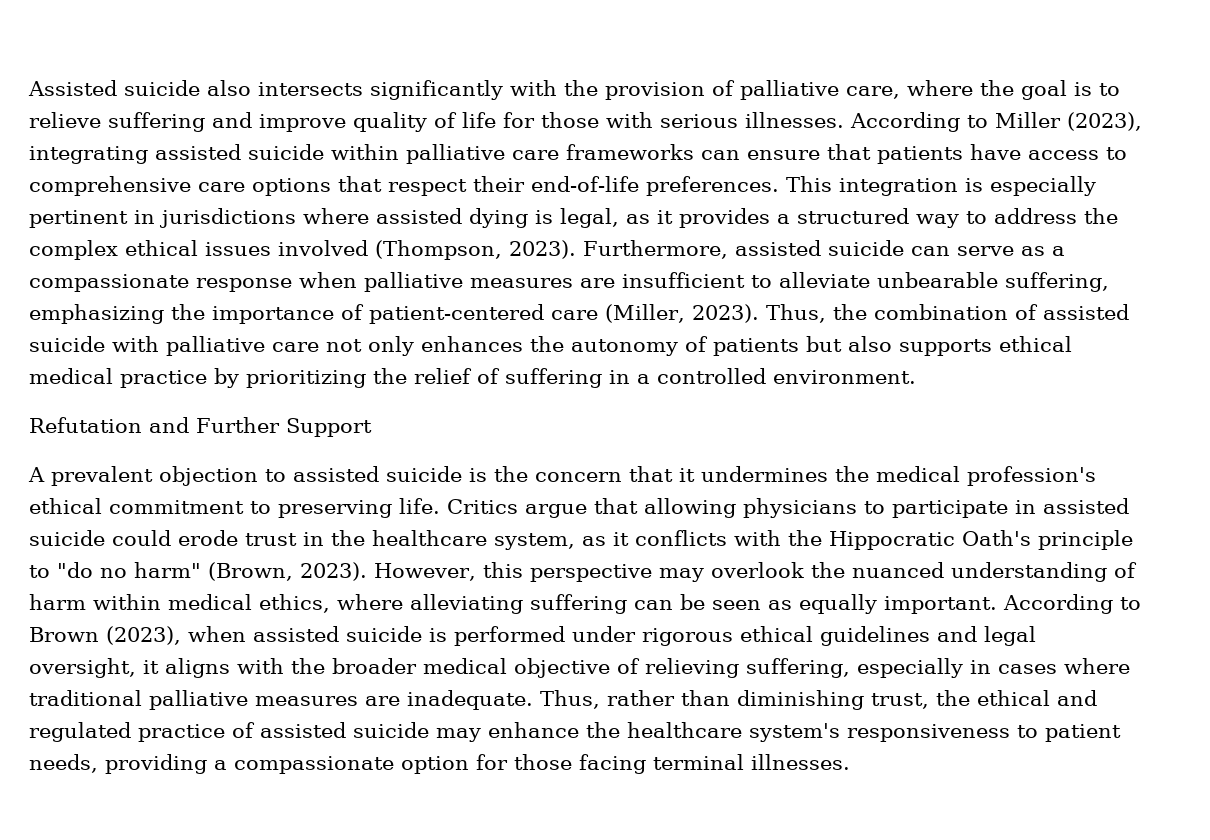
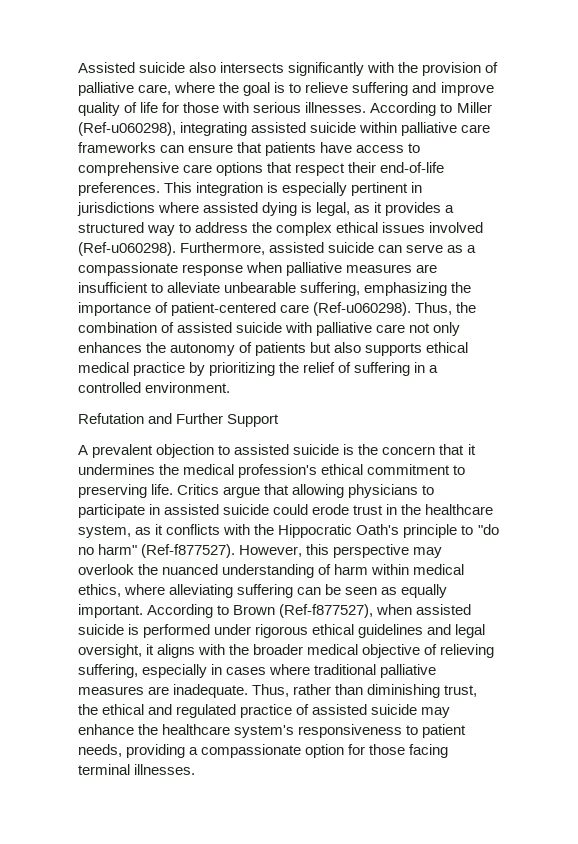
[1067,112,1142,131] (2023), -> [78,122,176,136] (Ref-u060298),
[375,240,576,260] (Thompson, 2023). -> [78,242,176,256] (Ref-u060298).
[605,304,759,323] (Miller, 2023). -> [313,302,412,316] (Ref-u060298).
[208,562,367,581] (Brown, 2023). -> [141,544,236,558] (Ref-f877527).
[106,626,181,645] (2023), -> [279,604,374,618] (Ref-f877527),

